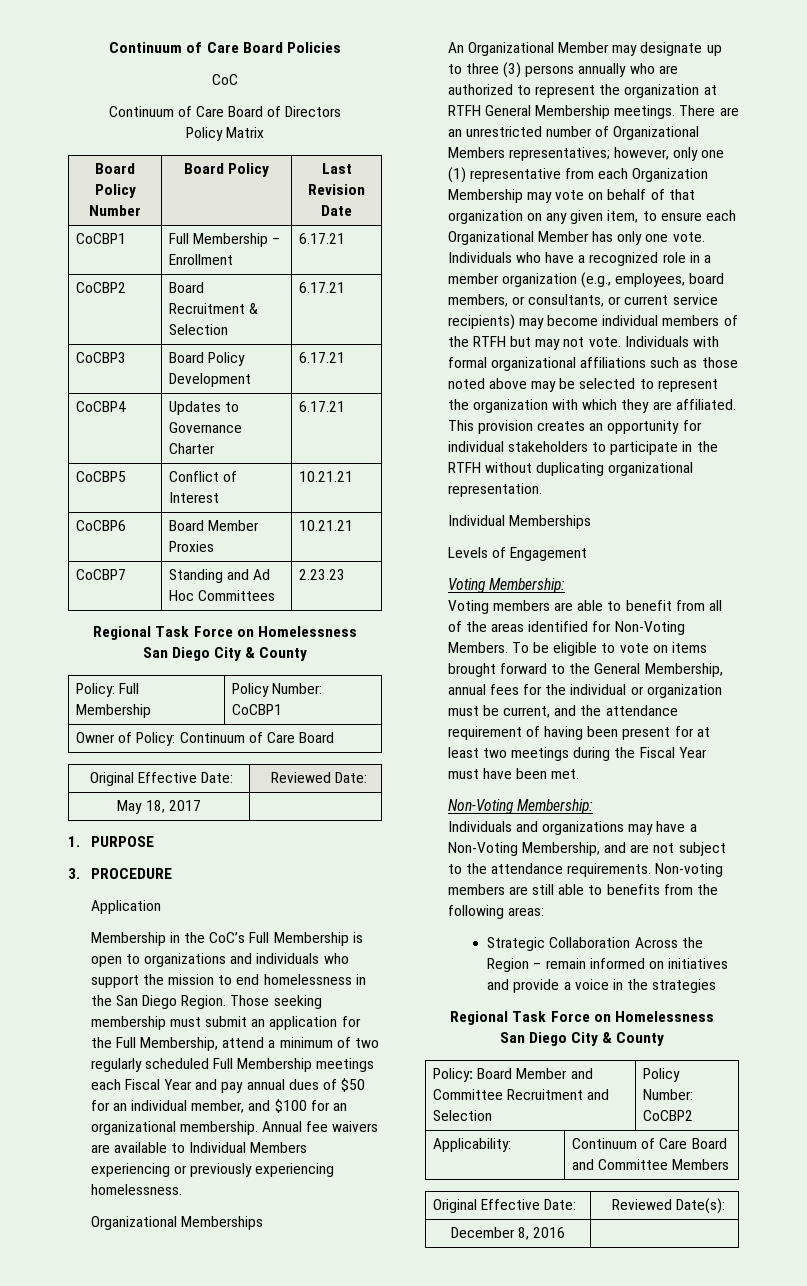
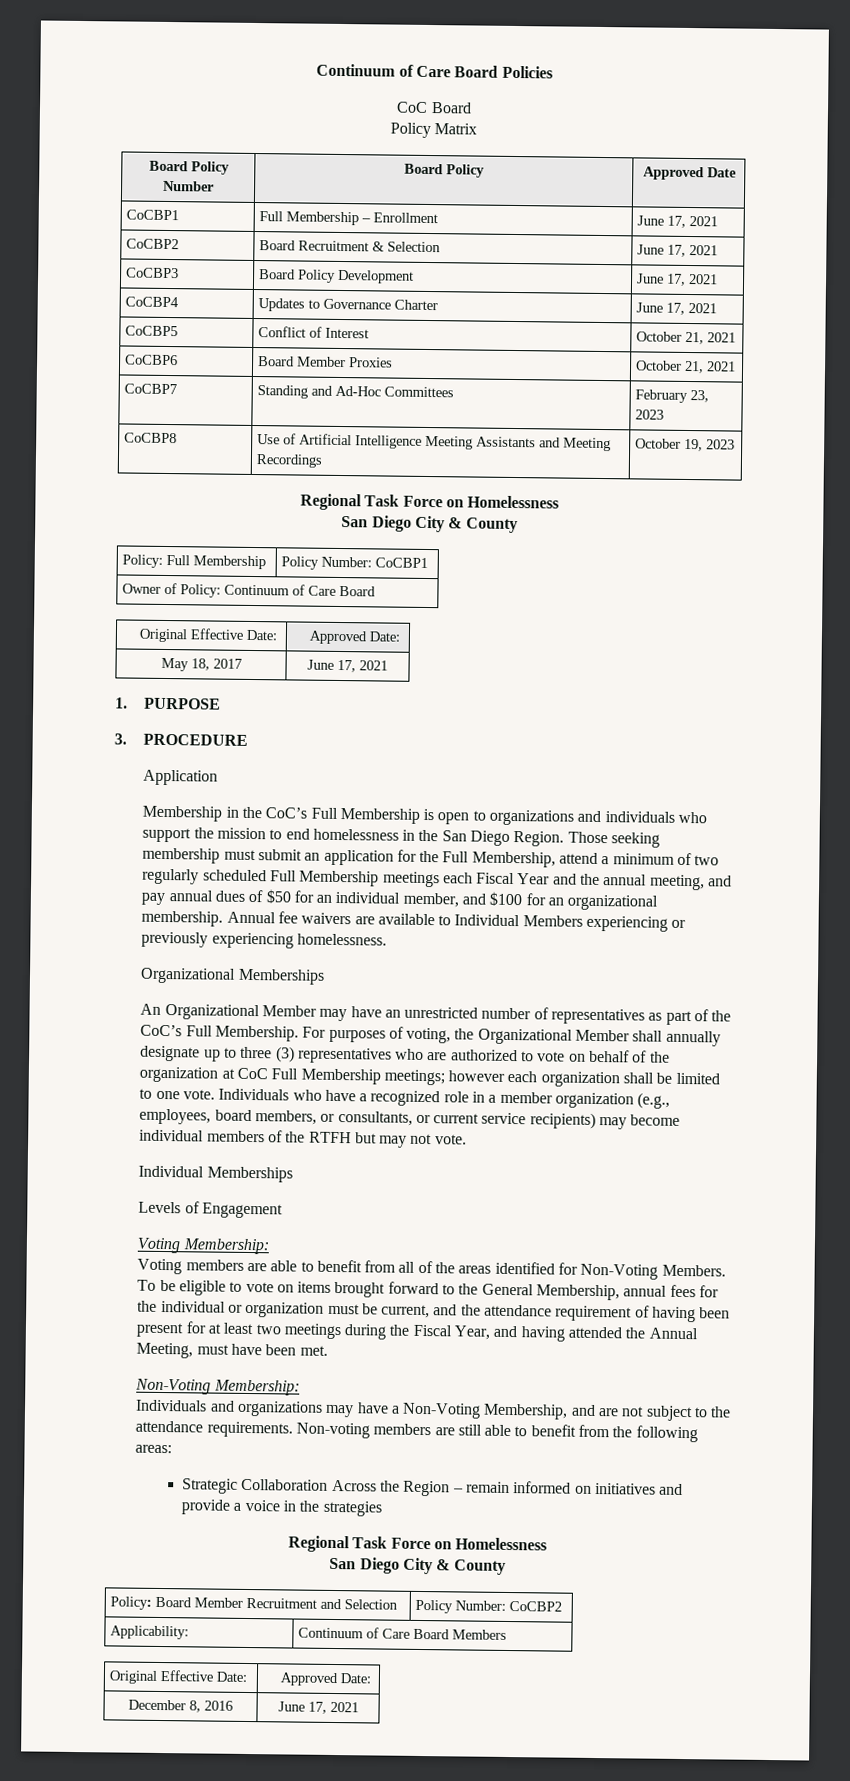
[108,106,342,117] // Continuum of Care Board of Directors -> [430,102,472,114] Board
[321,163,352,174] [308,184,365,195] Last Revision -> [642,166,704,181] Approved
[298,233,345,244] 6.17.21 -> [637,215,719,228] June 17, 2021
[298,282,345,293] 6.17.21 -> [637,244,719,257] June 17, 2021
[298,352,345,363] 6.17.21 -> [637,273,719,286] June 17, 2021
[298,401,345,412] 6.17.21 -> [636,302,718,315] June 17, 2021
[298,471,353,482] 10.21.21 -> [636,331,737,345] October 21, 2021
[298,520,353,531] 10.21.21 -> [636,360,737,374] October 21, 2021
[253,569,271,580] [168,590,194,601] Ad Hoc -> [335,385,382,397] Ad-Hoc
[298,569,345,580] 2.23.23 -> [635,389,710,404] [635,409,665,420] [124,432,178,444] [257,433,612,452] [256,454,324,468] [635,438,736,452] February 23, 2023 // CoCBP8 | Use of Artificial Intelligence Meeting Assistants and Meeting Recordings | October 19, 2023
[270,772,331,783] Reviewed -> [308,630,367,645] Approved
(201, 805) none -> [307,659,388,673] June 17, 2021
(218, 1084) none -> [580,873,733,891] the annual meeting, and
(638, 50) none -> [350,1006,732,1026] [140,1024,721,1047] have an unrestricted number of representatives as part of the CoC’s Full Membership. For purposes of voting, the Organizational Member shall annually
[525,63,627,77] persons annually -> [297,1047,392,1064] representatives
[534,84,717,98] [447,105,739,119] [447,126,700,140] [447,147,725,161] [447,167,709,183] [447,189,695,203] [447,210,736,224] [447,231,643,245] represent the organization at RTFH General Membership meetings. There are an unrestricted number of Organizational Members representatives; however, only one (1) representative from each Organization Membership may vote on behalf of that organization on any given item, to ensure each Organizational Member has only -> [537,1049,670,1063] [139,1066,720,1088] [139,1088,153,1099] vote on behalf of the organization at CoC Full Membership meetings; however each organization shall be limited to
[624,336,719,347] [447,357,738,371] [447,378,718,392] [447,399,736,413] [447,420,702,434] [447,441,718,455] [447,462,694,476] [447,483,542,497] Individuals with formal organizational affiliations such as those noted above may be selected to represent the organization with which they are affiliated. This provision creates an opportunity for individual stakeholders to participate in the RTFH without duplicating organizational representation. -> (467, 1139) none
[678,747,707,758] Year -> [454,1325,698,1342] [136,1342,194,1359] Year, and having attended the Annual Meeting,
[606,884,660,895] benefits -> [530,1424,576,1437] benefit
[570,1068,593,1079] [432,1089,503,1100] and Committee -> (244, 1602) none
[571,1159,669,1170] and Committee -> (451, 1634) none
[611,1198,725,1214] Reviewed Date(s): -> [279,1672,371,1687] Approved Date:
(566, 1232) none -> [277,1701,359,1714] June 17, 2021

